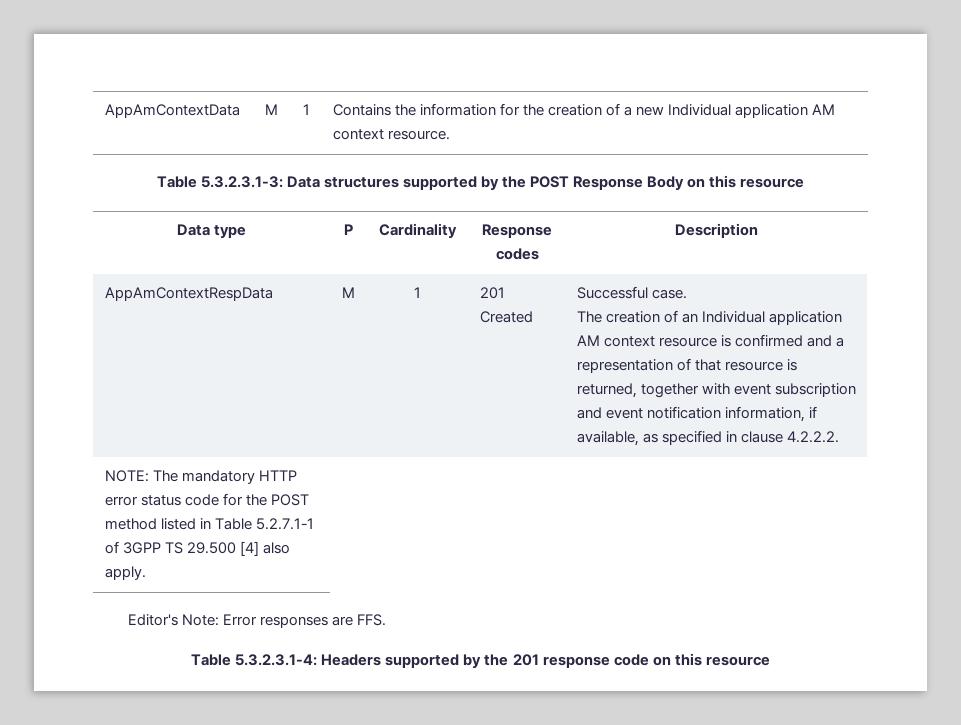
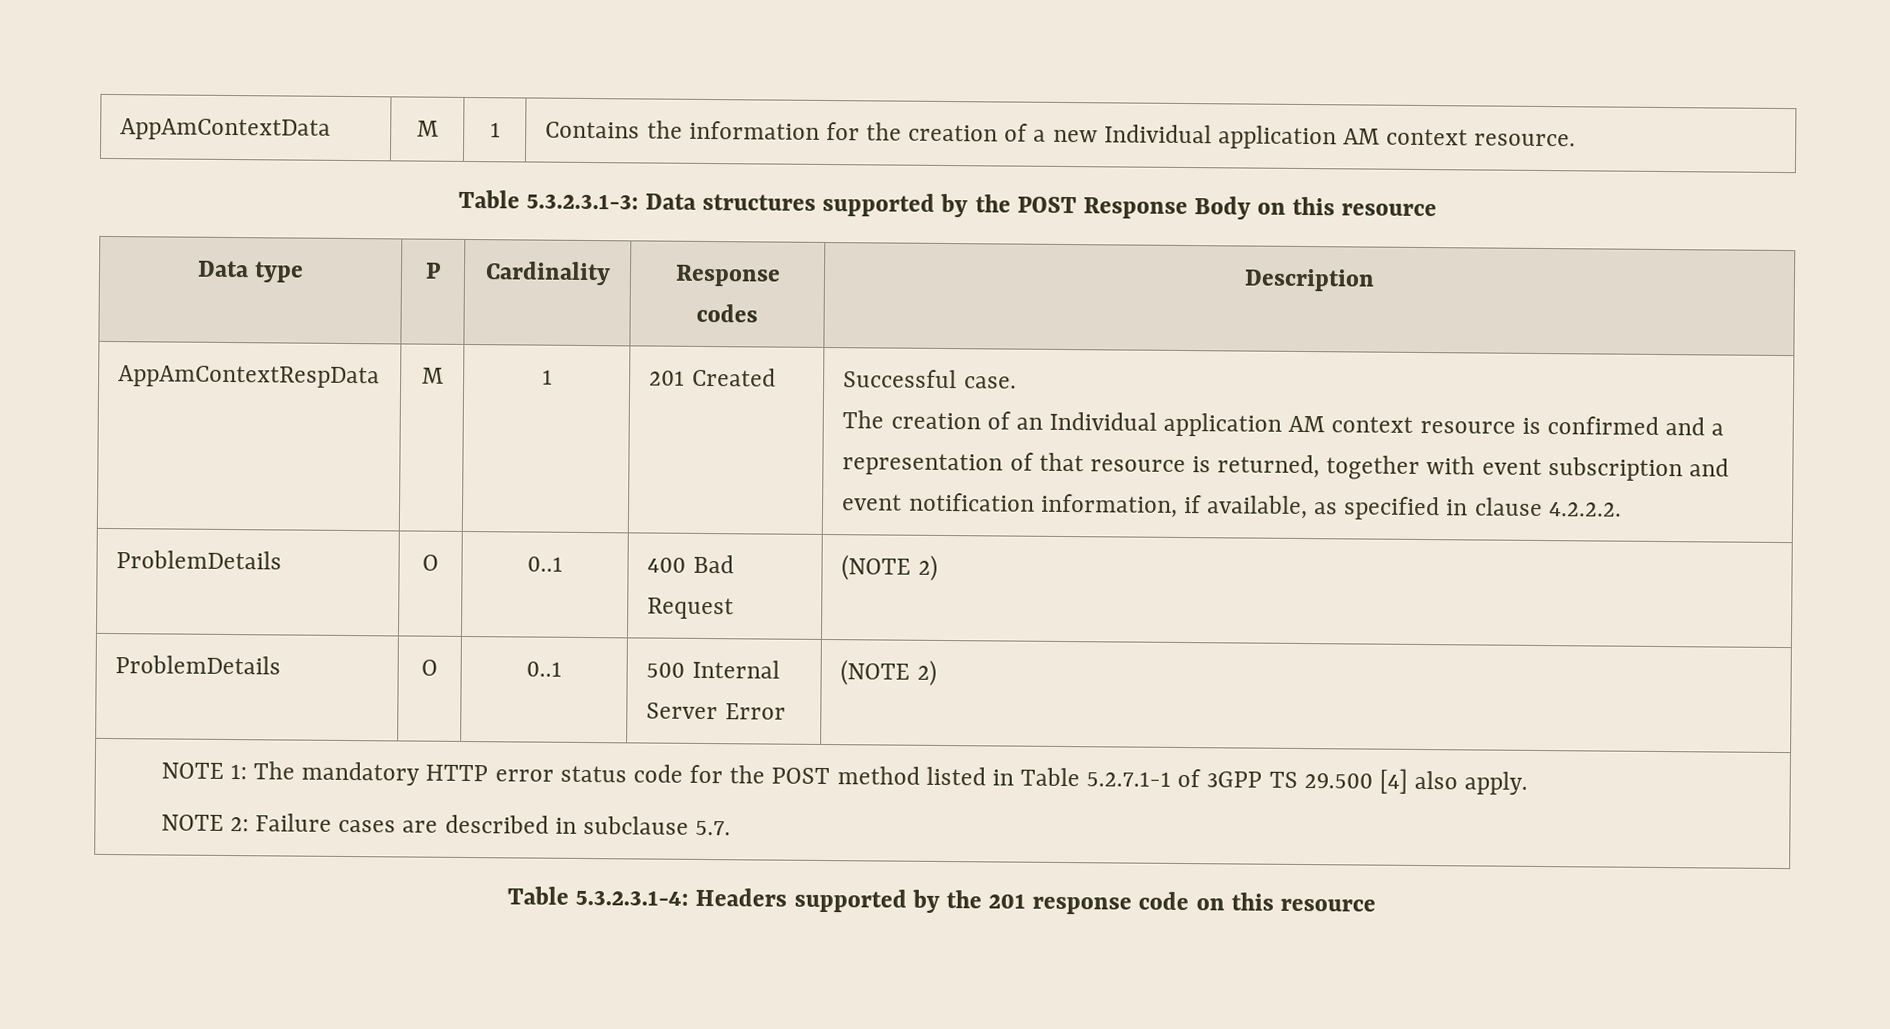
[104,470,149,482] NOTE: -> [116,550,283,570] [422,554,439,571] [527,556,563,572] [647,554,734,574] [647,597,735,620] [841,554,938,581] [115,655,282,675] [421,659,438,676] [526,661,562,677] [646,659,780,679] [646,702,786,720] [840,659,937,686] [160,762,248,780] ProblemDetails | O | 0..1 | 400 Bad Request | (NOTE 2) // ProblemDetails | O | 0..1 | 500 Internal Server Error | (NOTE 2) // NOTE 1:
[128,614,387,628] // Editor's Note: Error responses are FFS. -> [160,813,732,836] // NOTE 2: Failure cases are described in subclause 5.7.

